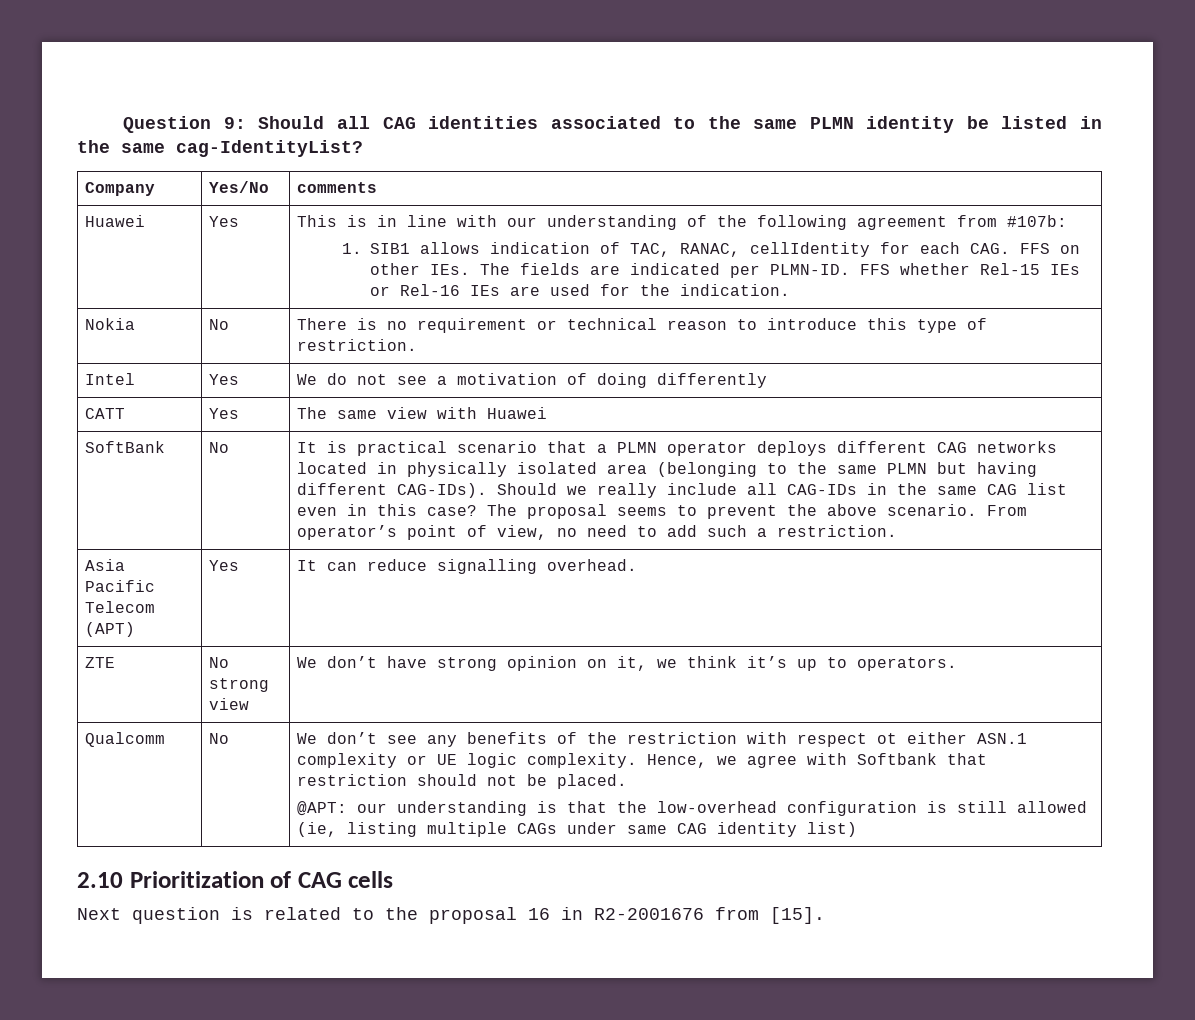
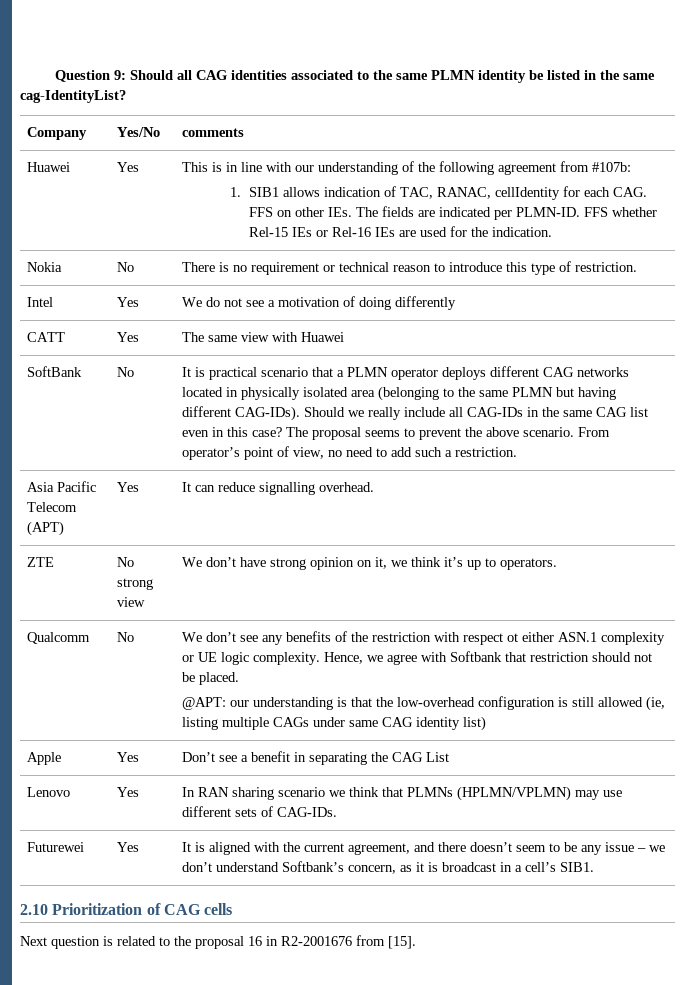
(857, 829) none -> [26,752,61,765] [116,752,139,762] [181,751,449,765] [26,787,70,797] [116,787,139,797] [181,786,622,801] [181,806,337,817] [26,842,84,852] [116,842,139,852] [181,842,665,855] [181,861,594,874] // Apple | Yes | Don’t see a benefit in separating the CAG List // Lenovo | Yes | In RAN sharing scenario we think that PLMNs (HPLMN/VPLMN) may use different sets of CAG-IDs. // Futurewei | Yes | It is aligned with the current agreement, and there doesn’t seem to be any issue – we don’t understand Softbank’s concern, as it is broadcast in a cell’s SIB1.

